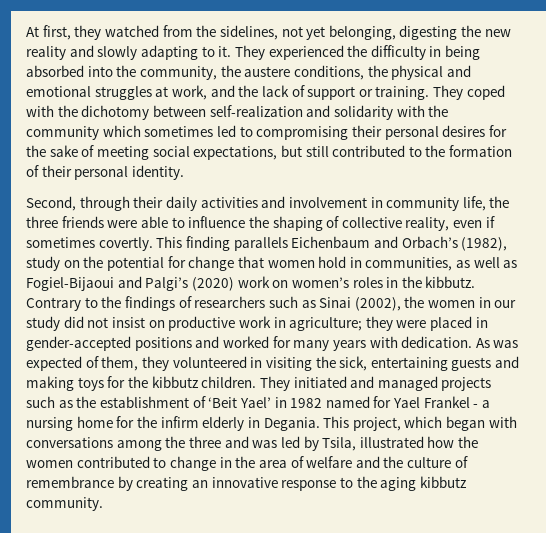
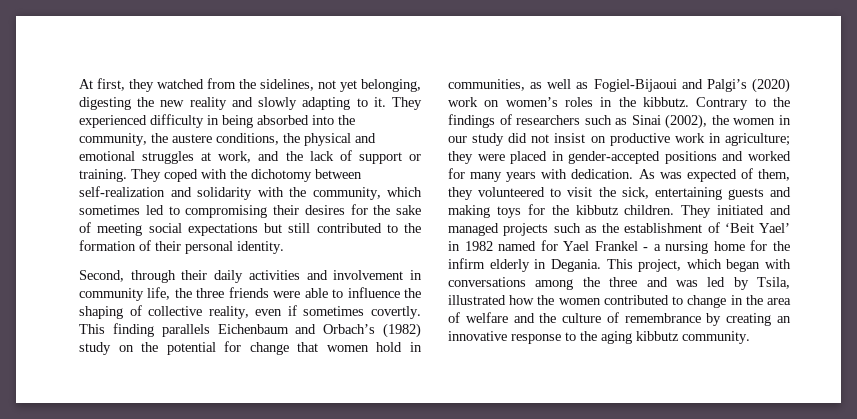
[347,45,368,57] the -> (147, 121) none
[26,126,99,140] community -> [312,187,381,200] community,
[384,126,439,140] personal -> (299, 210) none
[193,146,278,160] expectations, -> [187,223,258,236] expectations
[461,237,508,251] (1982), -> [383,323,422,338] (1982)
[250,357,312,371] in visiting -> [550,187,593,197] to visit

